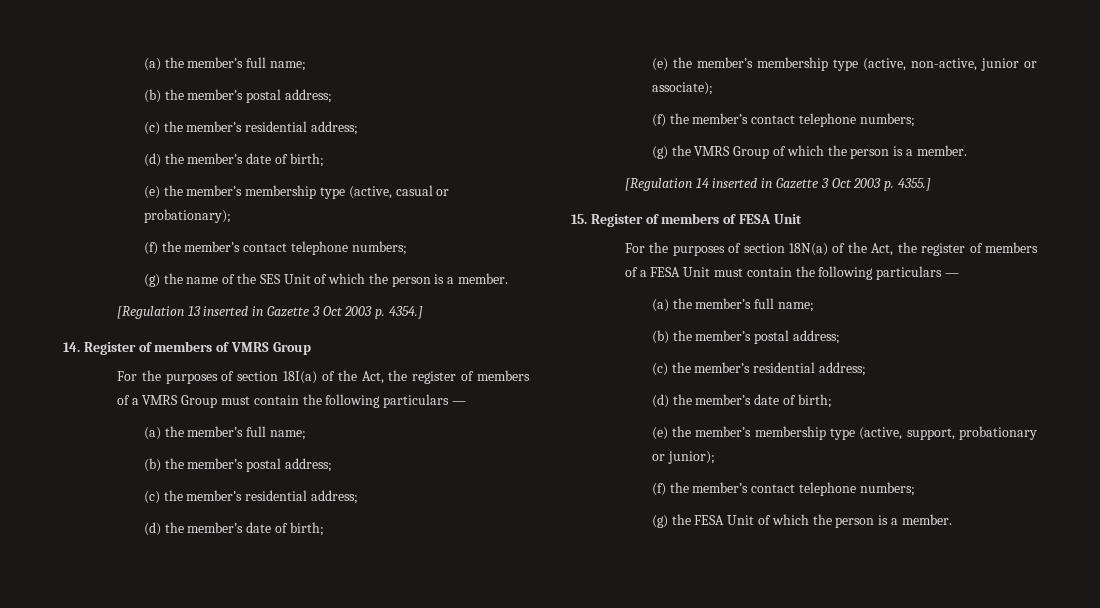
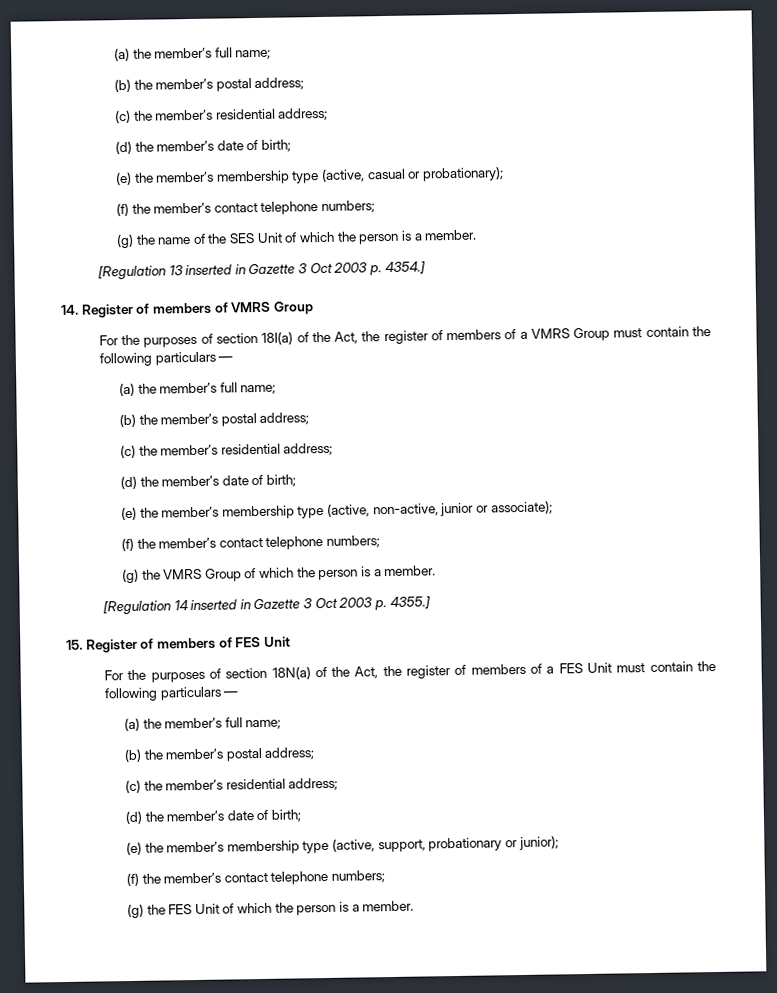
[738,214,771,224] FESA -> [235,636,262,648] FES
[650,267,681,277] FESA -> [558,663,583,674] FES
[694,515,725,525] FESA -> [168,904,193,915] FES

